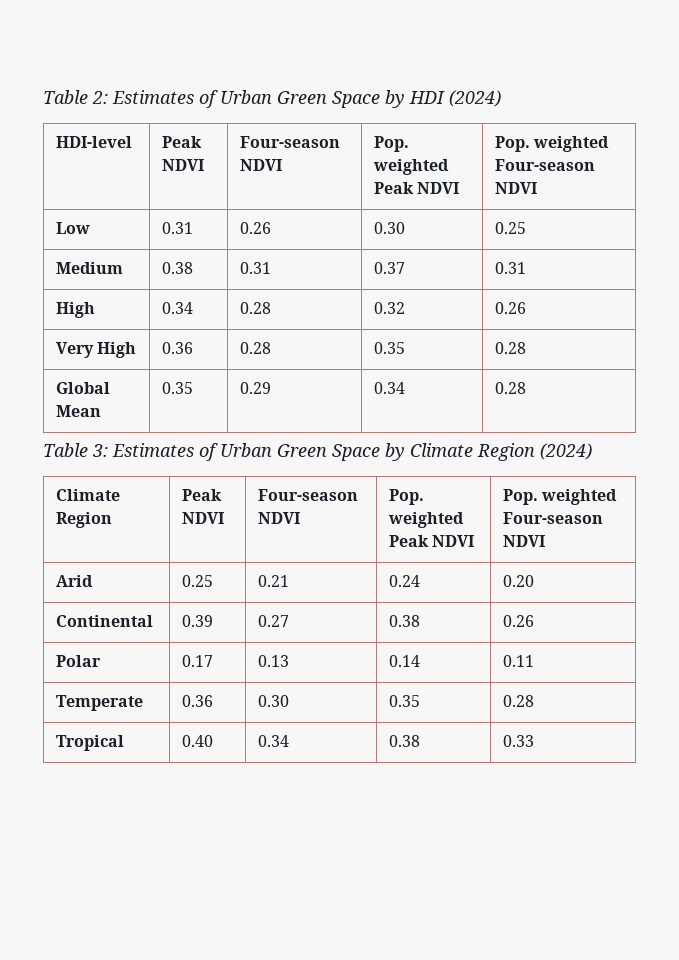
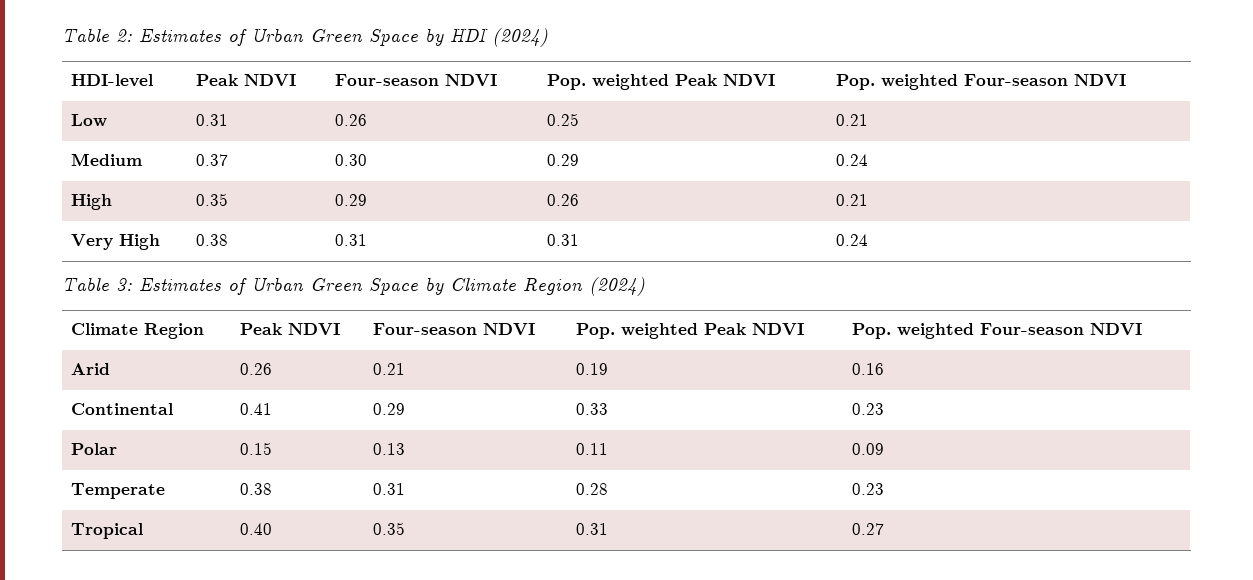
[373,222,405,234] [494,222,526,234] [55,262,123,274] [161,262,193,274] [239,262,271,274] [373,262,405,274] [494,262,526,274] [55,302,95,318] [161,302,193,314] [239,302,271,314] [373,302,405,314] [494,302,526,314] [55,342,136,358] [161,342,193,354] [239,342,271,354] [373,342,405,354] [494,342,526,354] [55,382,110,394] [55,405,101,417] [161,382,193,394] [239,382,271,394] [373,382,405,394] [494,382,526,394] 0.30 | 0.25 // Medium | 0.38 | 0.31 | 0.37 | 0.31 // High | 0.34 | 0.28 | 0.32 | 0.26 // Very High | 0.36 | 0.28 | 0.35 | 0.28 // Global Mean | 0.35 | 0.29 | 0.34 | 0.28 -> [546,113,579,126] [835,114,868,126] [70,153,142,166] [195,154,228,166] [334,154,367,166] [546,154,579,166] [835,154,868,166] [70,194,112,210] [195,193,228,206] [334,194,367,206] [546,194,579,206] [835,194,868,206] [70,234,160,250] [195,234,228,246] [334,234,367,246] [546,234,579,246] [835,234,868,246] 0.25 | 0.21 // Medium | 0.37 | 0.30 | 0.29 | 0.24 // High | 0.35 | 0.29 | 0.26 | 0.21 // Very High | 0.38 | 0.31 | 0.31 | 0.24
[181,575,213,587] 0.25 -> [239,363,272,375] 0.26
[388,575,420,587] [502,575,534,587] 0.24 | 0.20 -> [575,363,608,375] [851,363,884,375] 0.19 | 0.16
[181,615,213,627] [257,615,289,627] [388,615,420,627] [502,615,534,627] [55,655,101,667] [181,655,213,667] [257,655,289,667] [388,655,420,667] [502,655,534,667] [55,695,143,711] [181,695,213,707] [257,695,289,707] [388,695,420,707] [502,695,534,707] 0.39 | 0.27 | 0.38 | 0.26 // Polar | 0.17 | 0.13 | 0.14 | 0.11 // Temperate | 0.36 | 0.30 | 0.35 | 0.28 -> [239,403,272,415] [372,403,405,415] [575,403,608,415] [851,403,884,415] [70,443,117,455] [239,442,272,455] [372,443,405,455] [575,443,608,455] [851,443,884,455] [70,483,165,499] [239,483,272,495] [372,483,405,495] [575,483,608,495] [851,483,884,495] 0.41 | 0.29 | 0.33 | 0.23 // Polar | 0.15 | 0.13 | 0.11 | 0.09 // Temperate | 0.38 | 0.31 | 0.28 | 0.23
[257,735,289,747] [388,735,420,747] [502,735,534,747] 0.34 | 0.38 | 0.33 -> [372,522,405,535] [575,523,608,535] [851,523,884,535] 0.35 | 0.31 | 0.27

